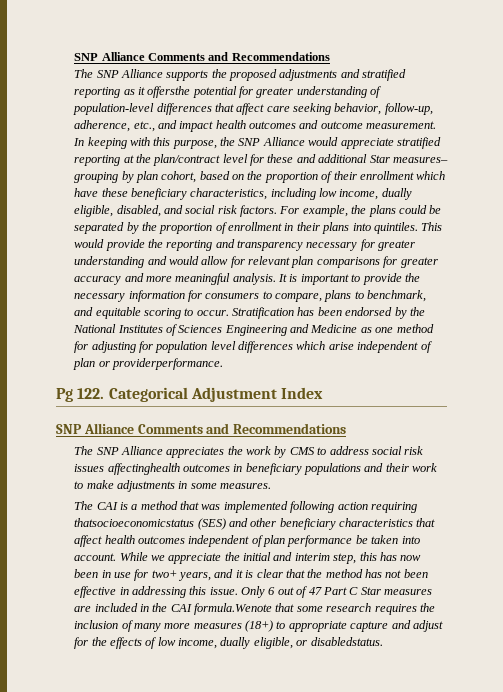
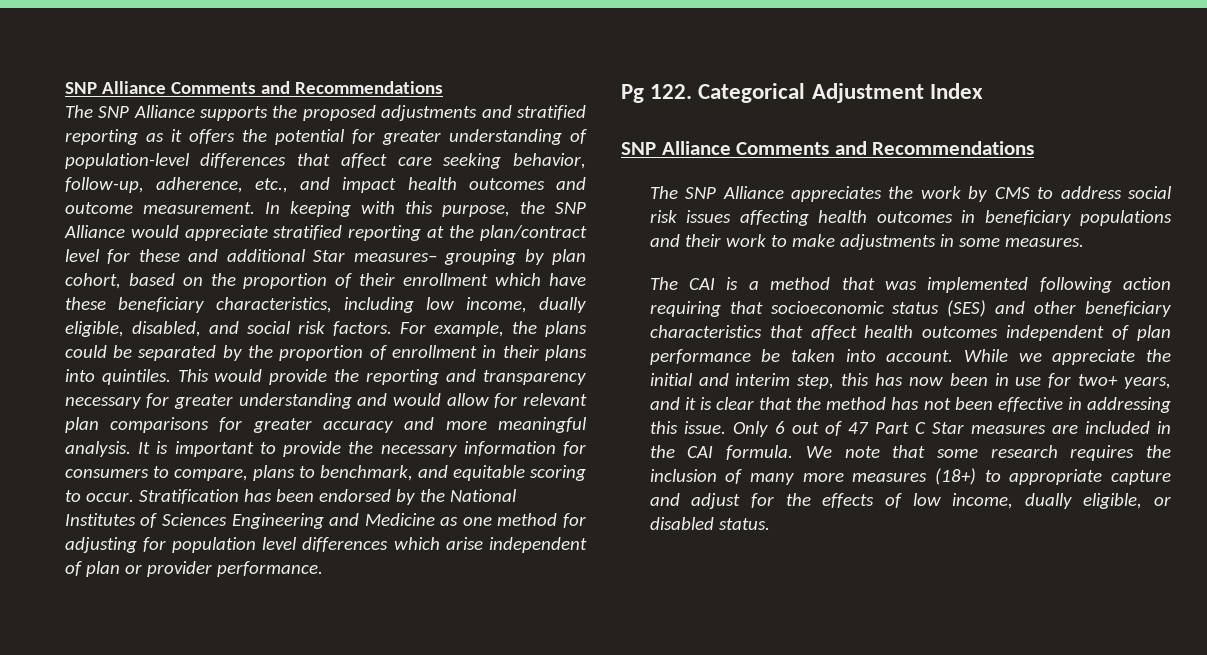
[147,86,191,98] offersthe -> [188,129,267,144] offers the
[111,358,223,370] providerperformance. -> [146,561,323,577] provider performance.
[107,463,180,475] affectinghealth -> [739,210,868,226] affecting health
[74,518,195,527] thatsocioeconomicstatus -> [729,301,940,314] that socioeconomic status
[194,603,273,615] formula.Wenote -> [726,445,880,460] formula. We note
[310,637,383,646] disabledstatus. -> [649,517,770,530] disabled status.

